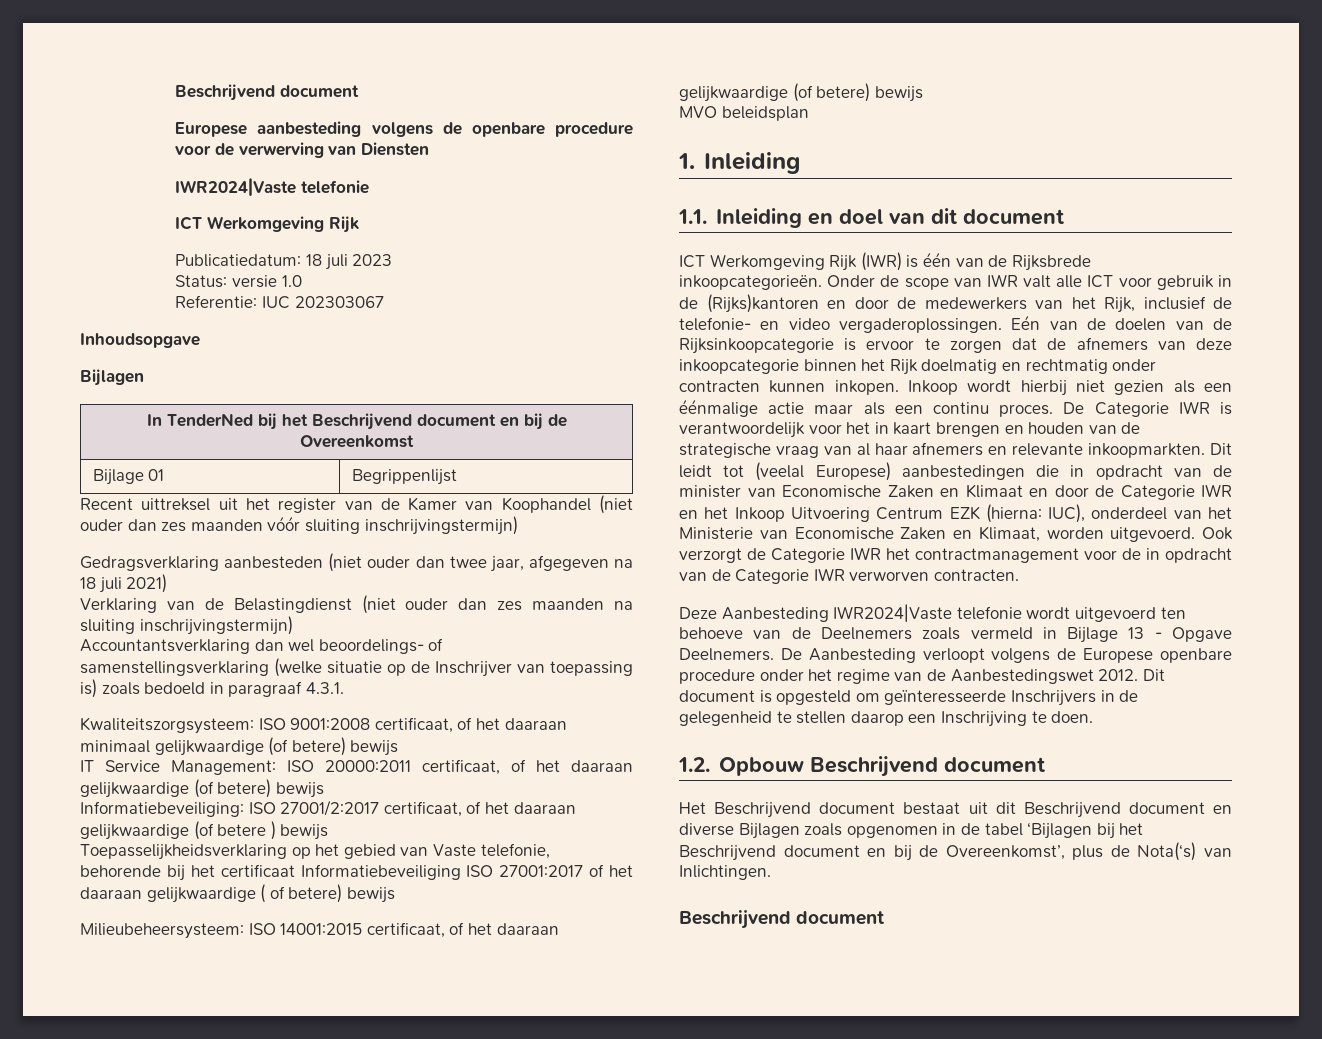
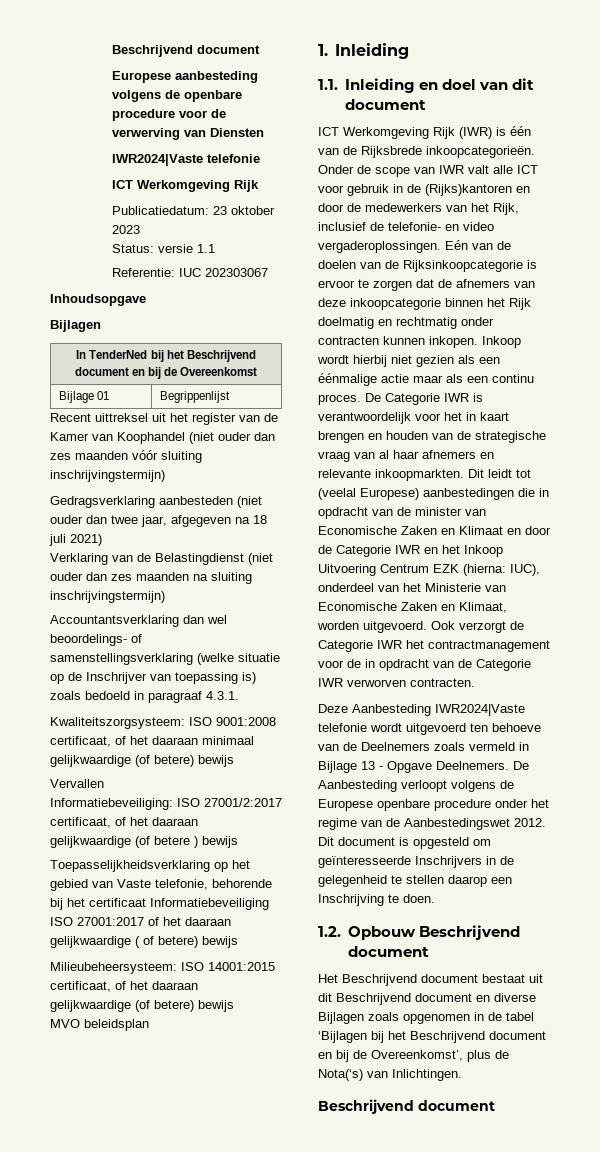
[305,254,348,270] 18 juli -> [213,206,276,215] 23 oktober
[281,275,302,287] 1.0 -> [197,244,216,253] 1.1
[80,759,633,775] [80,779,324,798] IT Service Management: ISO 20000:2011 certificaat, of het daaraan gelijkwaardige (of betere) bewijs -> [50,779,104,788] Vervallen

